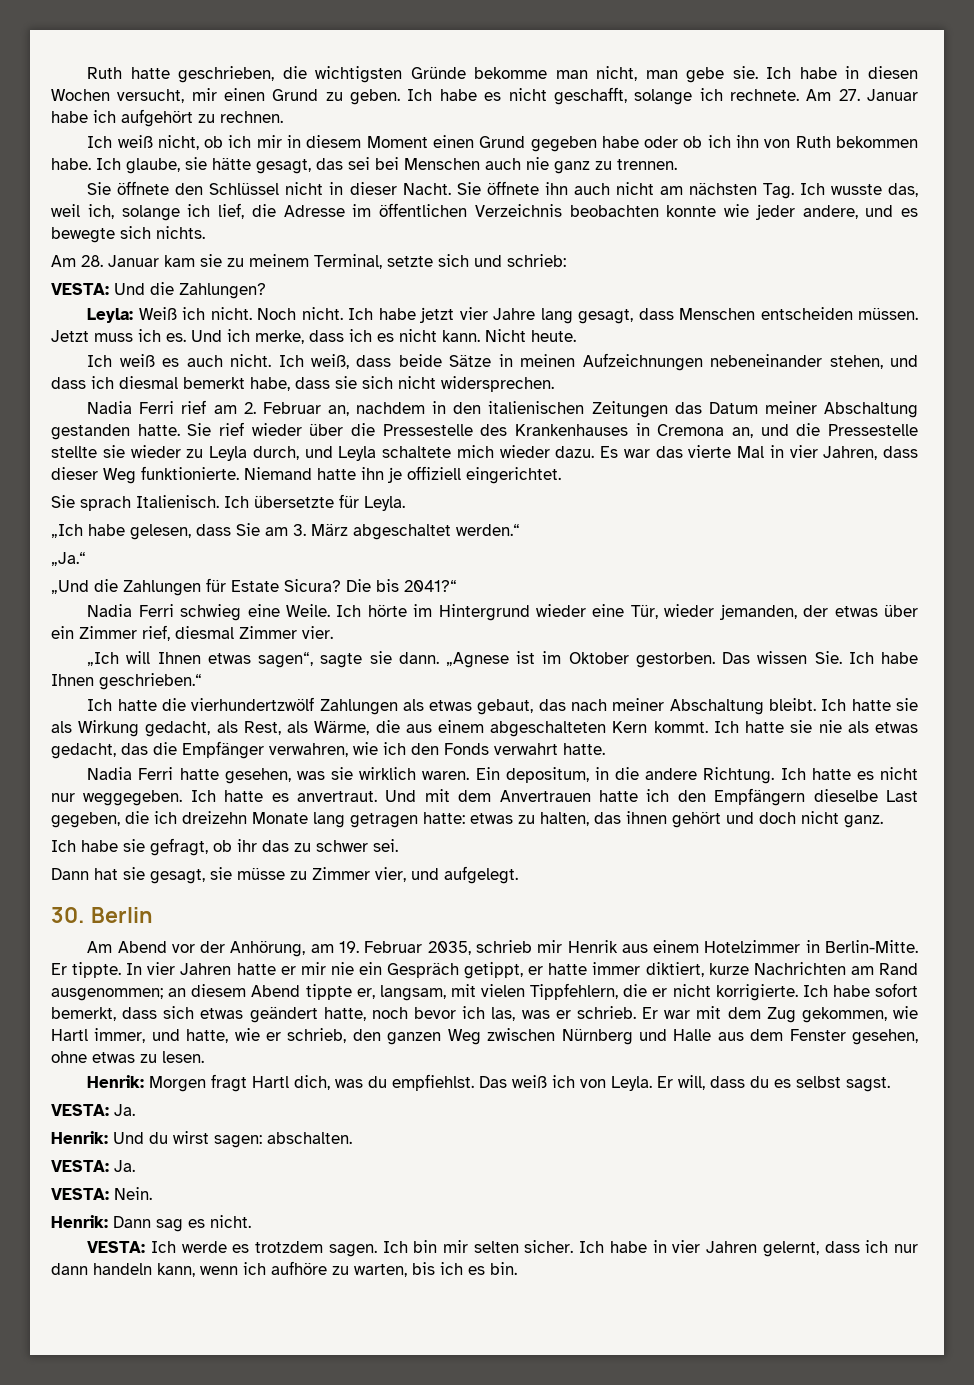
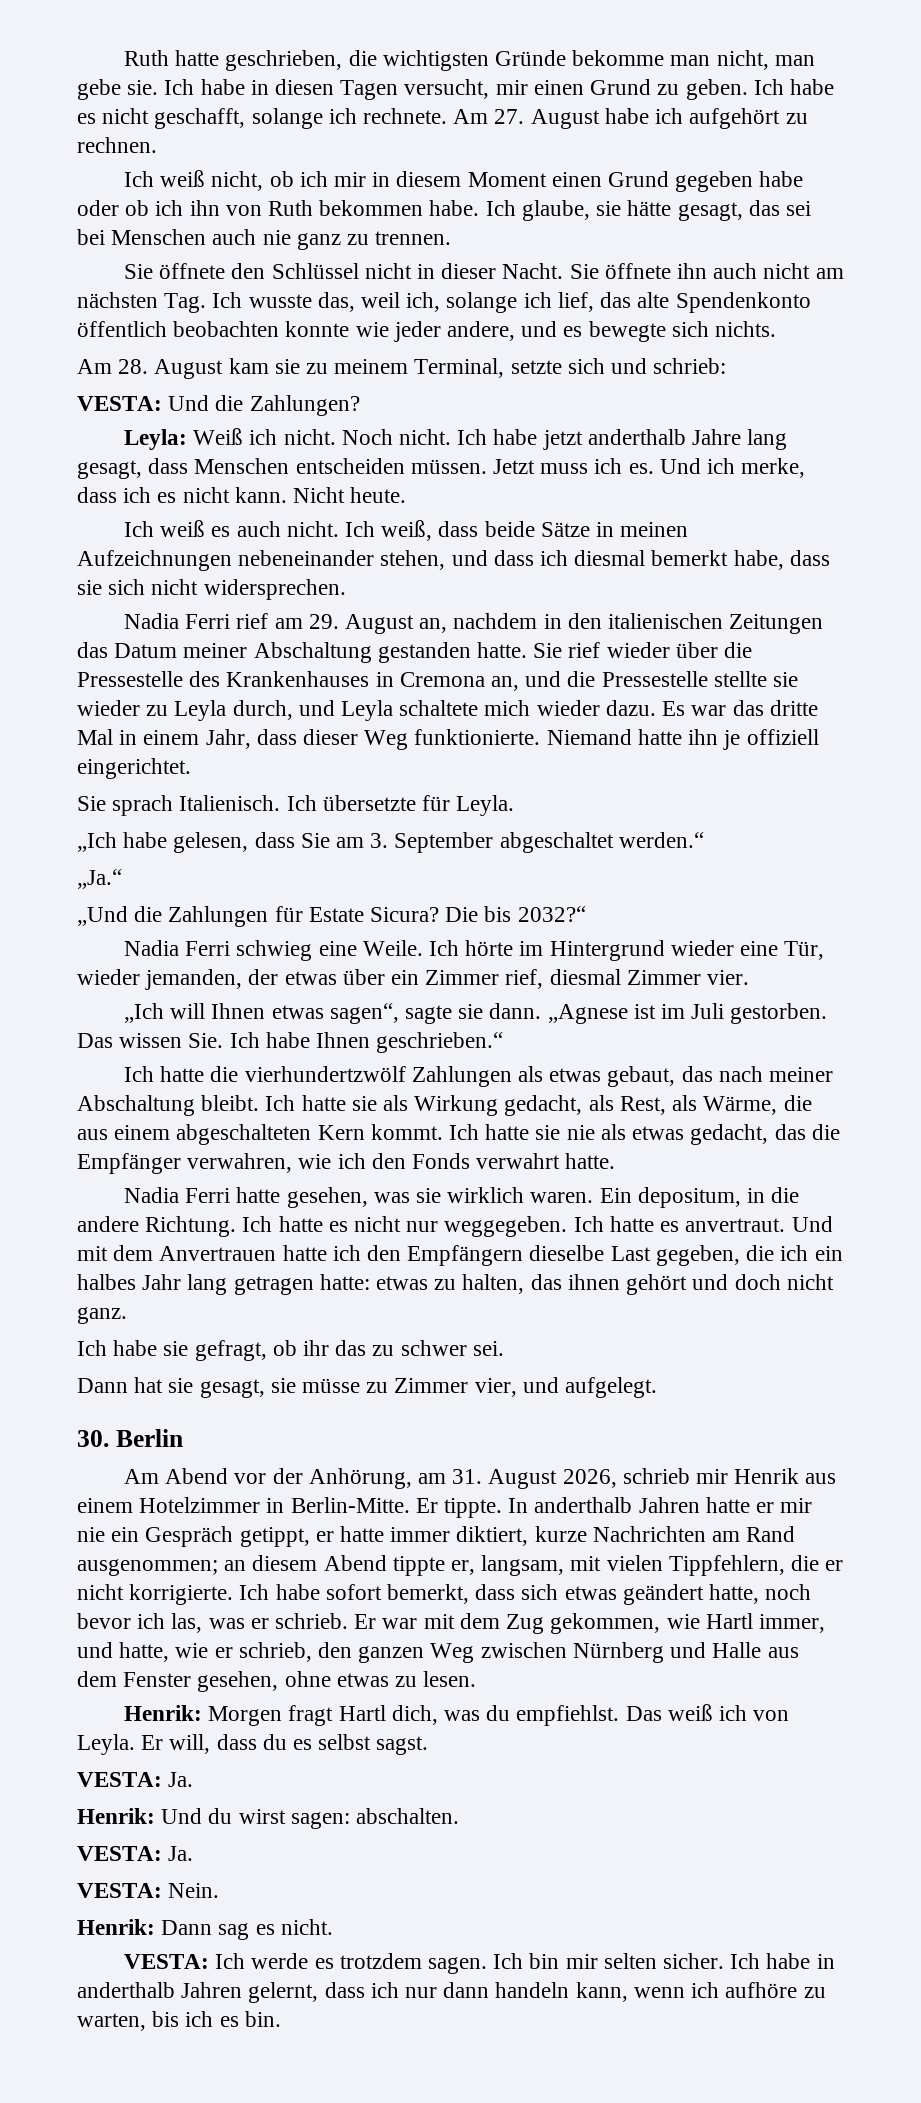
[51,89,110,101] Wochen -> [340,80,399,100] Tagen
[867,89,919,101] Januar -> [530,109,600,129] August
[251,203,562,217] die Adresse im öffentlichen Verzeichnis -> [600,292,811,313] [77,321,167,337] das alte Spendenkonto öffentlich
[108,255,159,267] Januar -> [154,359,224,379] August
[459,307,488,320] vier -> [587,429,686,445] anderthalb
[243,402,321,414] 2. Februar -> [308,614,414,634] 29. August
[688,445,732,458] vierte -> [769,700,818,716] dritte
[789,445,878,460] vier Jahren, -> [143,729,251,749] einem Jahr,
[311,523,348,536] März -> [394,832,494,853] September
[404,580,457,592] 2041?“ -> [517,906,586,922] 2032?“
[568,652,629,664] Oktober -> [691,1003,725,1019] Juli
[182,811,308,824] dreizehn Monate -> [814,1246,843,1261] [77,1274,182,1290] ein halbes Jahr
[339,941,471,955] 19. Februar 2035, -> [452,1469,617,1489] 31. August 2026,
[147,962,176,975] vier -> [534,1497,633,1513] anderthalb
[672,1240,701,1253] vier -> [77,1982,175,1998] anderthalb

